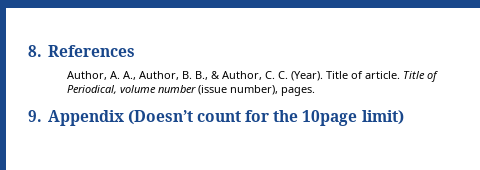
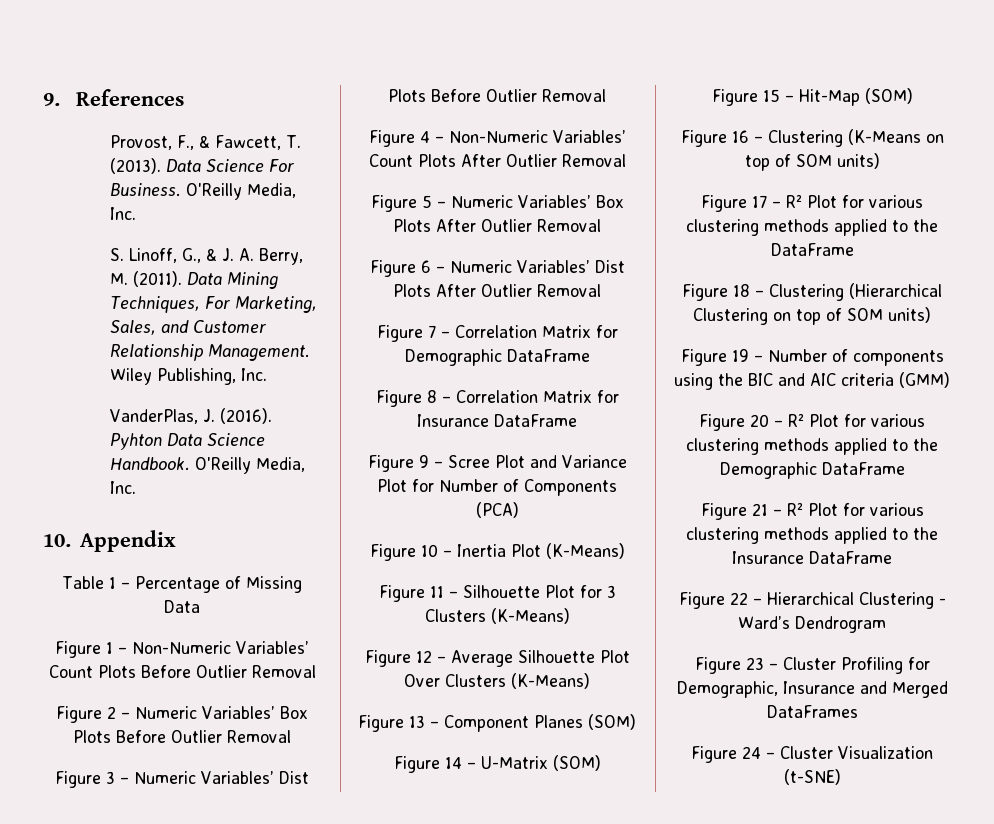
[28,45,42,57] 8. -> [43,93,60,106] 9.
[66,71,438,82] [66,85,315,96] [28,110,404,126] Author, A. A., Author, B. B., & Author, C. C. (Year). Title of article. Title of Periodical, volume number (issue number), pages. // 9. Appendix (Doesn’t count for the 10page limit) -> [109,135,301,150] [109,158,294,174] [109,183,296,200] [109,207,136,220] [109,248,303,265] [109,271,278,289] [109,296,317,313] [109,320,266,335] [109,344,310,361] [109,368,267,385] [109,408,272,424] [109,433,265,450] [109,457,305,474] [109,481,136,494] [43,530,176,552] [62,576,302,593] [164,600,200,613] [55,641,310,658] [48,665,316,678] [56,706,308,723] [73,730,291,743] [55,771,309,788] [388,89,606,102] [368,130,626,147] [368,154,626,167] [370,195,624,212] [393,219,601,232] [369,260,625,277] [393,284,601,297] [376,325,618,342] [404,349,590,366] [375,390,619,407] [417,414,577,427] [367,455,627,472] [377,479,617,496] [475,502,519,518] [369,543,625,561] [378,585,616,602] [424,608,570,624] [364,650,630,667] [404,673,590,689] [358,714,636,732] [393,755,601,773] [711,88,913,106] [680,129,944,147] [744,153,880,171] [701,195,923,212] [686,219,938,236] [770,243,854,256] [682,283,942,301] [693,307,931,325] [680,349,944,366] [674,372,950,390] [699,414,925,431] [686,438,938,455] [719,462,905,479] [700,503,924,520] [686,527,938,544] [732,551,892,564] [678,592,946,609] [738,616,886,633] [694,657,930,674] [676,681,948,698] [766,705,858,718] [691,746,933,763] [783,769,841,785] Provost, F., & Fawcett, T. (2013). Data Science For Business. O'Reilly Media, Inc. // S. Linoff, G., & J. A. Berry, M. (2011). Data Mining Techniques, For Marketing, Sales, and Customer Relationship Management. Wiley Publishing, Inc. // VanderPlas, J. (2016). Pyhton Data Science Handbook. O'Reilly Media, Inc. // 10. Appendix // Table 1 – Percentage of Missing Data // Figure 1 – Non-Numeric Variables’ Count Plots Before Outlier Removal // Figure 2 – Numeric Variables’ Box Plots Before Outlier Removal // Figure 3 – Numeric Variables’ Dist Plots Before Outlier Removal // Figure 4 – Non-Numeric Variables’ Count Plots After Outlier Removal // Figure 5 – Numeric Variables’ Box Plots After Outlier Removal // Figure 6 – Numeric Variables’ Dist Plots After Outlier Removal // Figure 7 – Correlation Matrix for Demographic DataFrame // Figure 8 – Correlation Matrix for Insurance DataFrame // Figure 9 – Scree Plot and Variance Plot for Number of Components (PCA) // Figure 10 – Inertia Plot (K-Means) // Figure 11 – Silhouette Plot for 3 Clusters (K-Means) // Figure 12 – Average Silhouette Plot Over Clusters (K-Means) // Figure 13 – Component Planes (SOM) // Figure 14 – U-Matrix (SOM) // Figure 15 – Hit-Map (SOM) // Figure 16 – Clustering (K-Means on top of SOM units) // Figure 17 – R² Plot for various clustering methods applied to the DataFrame // Figure 18 – Clustering (Hierarchical Clustering on top of SOM units) // Figure 19 – Number of components using the BIC and AIC criteria (GMM) // Figure 20 – R² Plot for various clustering methods applied to the Demographic DataFrame // Figure 21 – R² Plot for various clustering methods applied to the Insurance DataFrame // Figure 22 – Hierarchical Clustering - Ward’s Dendrogram // Figure 23 – Cluster Profiling for Demographic, Insurance and Merged DataFrames // Figure 24 – Cluster Visualization (t-SNE)

